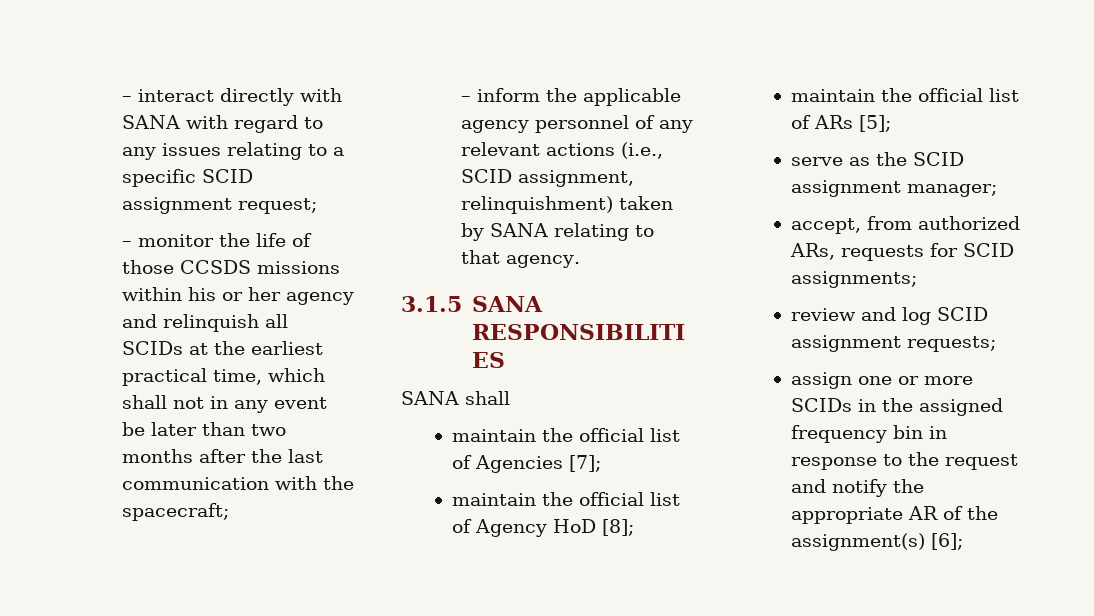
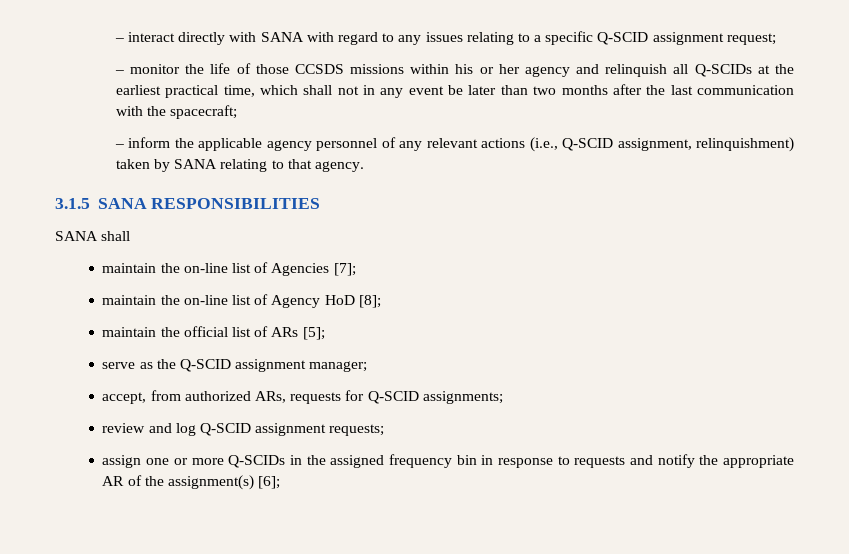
[201,169,253,183] SCID -> [597,32,649,45] Q-SCID
[121,341,183,355] SCIDs -> [694,64,752,77] Q-SCIDs
[460,169,512,183] SCID -> [562,138,614,151] Q-SCID
[578,428,644,442] official -> [183,263,228,273] on-line
[578,492,644,506] official -> [183,295,228,305] on-line
[912,152,964,166] SCID -> [180,359,232,372] Q-SCID
[962,243,1014,257] SCID -> [367,391,419,404] Q-SCID
[936,307,988,321] SCID -> [200,423,252,436] Q-SCID
[790,398,852,412] SCIDs -> [228,455,286,468] Q-SCIDs
[907,452,1018,470] the request -> [574,456,626,468] requests

